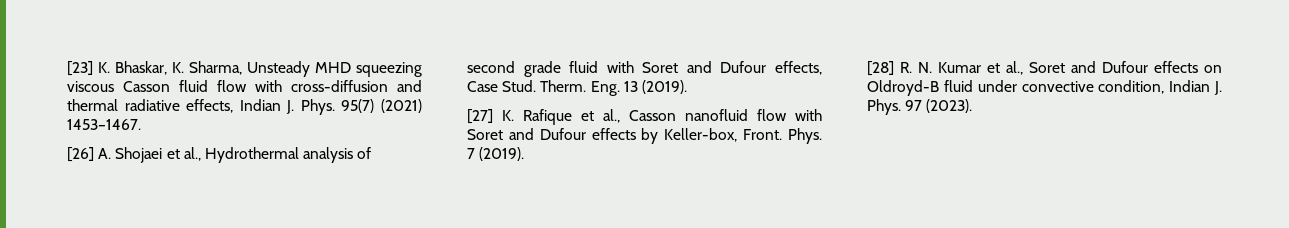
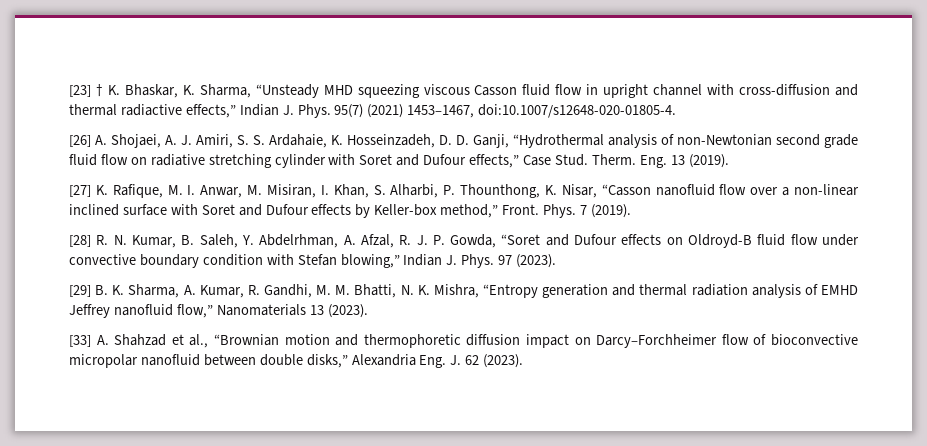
(93, 68) none -> [95,84,103,97] †
[247,61,310,77] Unsteady -> [255,84,319,98] “Unsteady
(247, 86) none -> [586,84,703,98] in upright channel
[124,99,234,113] radiative effects, -> [120,104,236,118] radiactive effects,”
[67,119,141,130] 1453–1467. -> [407,104,677,118] 1453–1467, doi:10.1007/s12648-020-01805-4.
[115,147,372,163] Shojaei et al., Hydrothermal analysis of -> [111,134,772,148] Shojaei, A. J. Amiri, S. S. Ardahaie, K. Hosseinzadeh, D. D. Ganji, “Hydrothermal analysis of non-Newtonian
[606,61,822,75] with Soret and Dufour effects, -> [100,154,520,168] flow on radiative stretching cylinder with Soret and Dufour effects,”
[523,109,787,125] Rafique et al., Casson nanofluid flow -> [112,184,859,198] [69,204,167,216] Rafique, M. I. Anwar, M. Misiran, I. Khan, S. Alharbi, P. Thounthong, K. Nisar, “Casson nanofluid flow over a non-linear inclined surface
[664,128,738,142] Keller-box, -> [374,204,499,218] Keller-box method,”
[938,61,1065,75] Kumar et al., Soret -> [131,234,541,248] Kumar, B. Saleh, Y. Abdelrhman, A. Afzal, R. J. P. Gowda, “Soret
(973, 86) none -> [790,234,818,245] flow
[1098,80,1165,94] condition, -> [139,254,400,268] boundary condition with Stefan blowing,”
(973, 106) none -> [69,284,858,298] [69,304,368,318] [69,334,859,348] [69,354,524,368] // [29] B. K. Sharma, A. Kumar, R. Gandhi, M. M. Bhatti, N. K. Mishra, “Entropy generation and thermal radiation analysis of EMHD Jeffrey nanofluid flow,” Nanomaterials 13 (2023). // [33] A. Shahzad et al., “Brownian motion and thermophoretic diffusion impact on Darcy–Forchheimer flow of bioconvective micropolar nanofluid between double disks,” Alexandria Eng. J. 62 (2023).

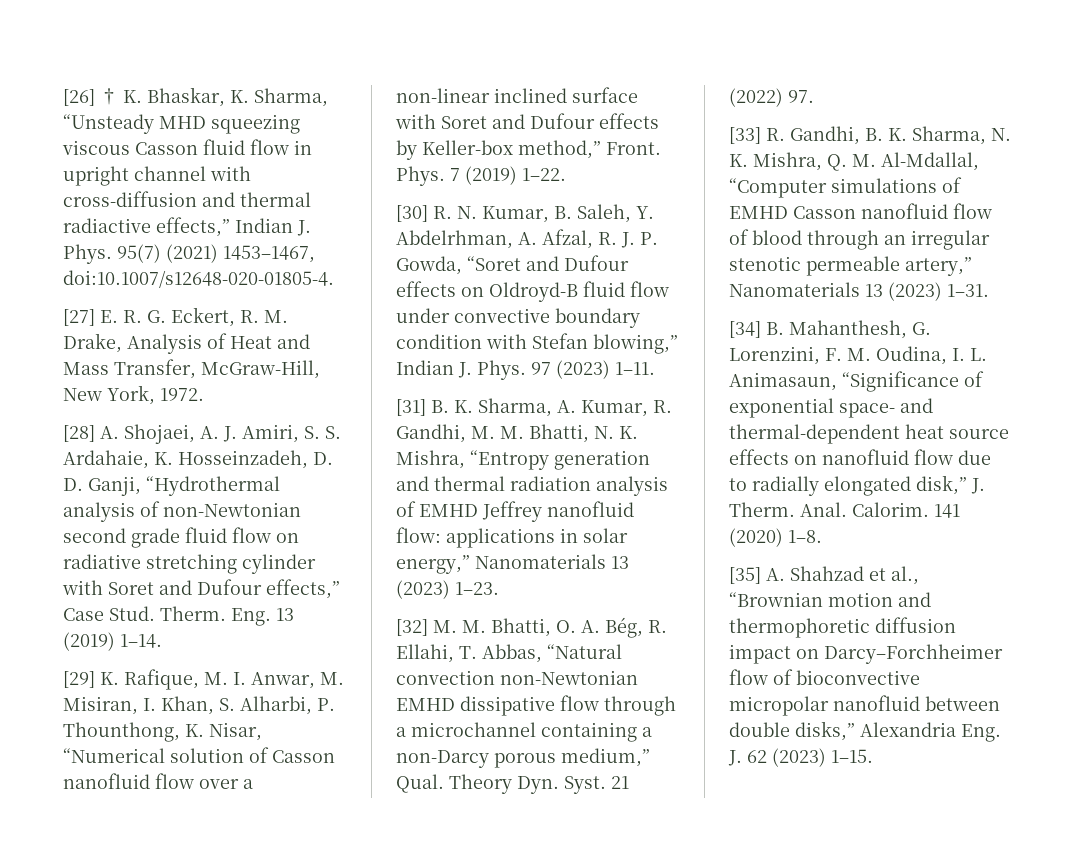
[69,85,91,97] [23] -> [63,89,95,106] [26]
[69,135,91,147] [26] -> [63,307,288,327] [63,333,310,354] [63,359,320,379] [63,385,204,405] [63,425,95,442] [27] E. R. G. Eckert, R. M. Drake, Analysis of Heat and Mass Transfer, McGraw-Hill, New York, 1972. // [28]
[688,154,729,168] [69,185,91,197] (2019). // [27] -> [63,632,162,651] [63,671,95,688] (2019) 1–14. // [29]
[601,184,651,196] “Casson -> [63,747,335,763] “Numerical solution of Casson
[590,204,631,218] [69,235,91,247] (2019). // [28] -> [465,166,566,185] [396,205,428,222] (2019) 1–22. // [30]
[516,254,557,268] [69,285,91,297] (2023). // [29] -> [556,360,655,379] [396,399,426,416] (2023) 1–11. // [31]
[176,304,368,318] [69,335,91,347] flow,” Nanomaterials 13 (2023). // [33] -> [396,527,628,548] [396,554,629,574] [396,580,499,599] [396,617,667,638] [396,644,622,663] [396,670,638,685] [396,695,676,716] [396,722,652,742] [396,748,650,768] [396,774,629,794] [729,88,814,107] [729,126,1011,145] [729,152,979,171] [729,177,962,198] [729,203,992,219] [729,229,990,250] [729,256,972,276] [729,282,989,301] [729,320,931,339] [729,346,987,365] [729,371,984,392] [729,398,933,418] [729,424,1009,444] [729,449,991,465] [729,475,985,496] [729,502,960,518] [729,528,822,547] [729,567,761,584] flow: applications in solar energy,” Nanomaterials 13 (2023) 1–23. // [32] M. M. Bhatti, O. A. Bég, R. Ellahi, T. Abbas, “Natural convection non-Newtonian EMHD dissipative flow through a microchannel containing a non-Darcy porous medium,” Qual. Theory Dyn. Syst. 21 (2022) 97. // [33] R. Gandhi, B. K. Sharma, N. K. Mishra, Q. M. Al-Mdallal, “Computer simulations of EMHD Casson nanofluid flow of blood through an irregular stenotic permeable artery,” Nanomaterials 13 (2023) 1–31. // [34] B. Mahanthesh, G. Lorenzini, F. M. Oudina, I. L. Animasaun, “Significance of exponential space- and thermal-dependent heat source effects on nanofluid flow due to radially elongated disk,” J. Therm. Anal. Calorim. 141 (2020) 1–8. // [35]
[483,354,524,368] (2023). -> [772,748,873,767] (2023) 1–15.

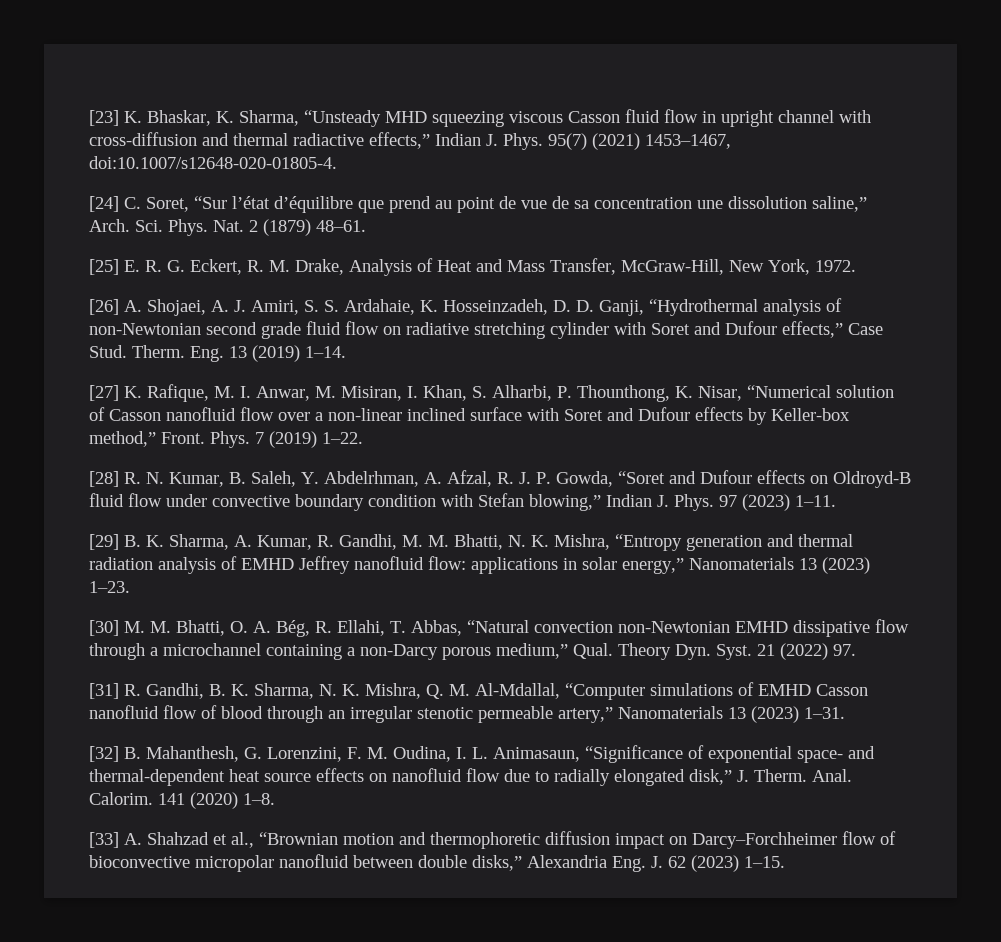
[63,88,118,106] [26] † -> [89,110,119,126] [23]
[63,309,95,326] [27] -> [89,196,867,213] [89,219,366,236] [89,259,119,275] [24] C. Soret, “Sur l’état d’équilibre que prend au point de vue de sa concentration une dissolution saline,” Arch. Sci. Phys. Nat. 2 (1879) 48–61. // [25]
[63,425,95,442] [28] -> [89,299,119,315] [26]
[63,671,95,688] [29] -> [89,385,119,401] [27]
[396,205,428,222] [30] -> [89,471,119,487] [28]
[396,399,426,416] [31] -> [89,534,119,550] [29]
[396,619,428,636] [32] -> [89,620,119,636] [30]
[729,127,761,144] [33] -> [89,683,119,699] [31]
[729,321,761,338] [34] -> [89,746,119,762] [32]
[729,567,761,584] [35] -> [89,832,119,848] [33]

